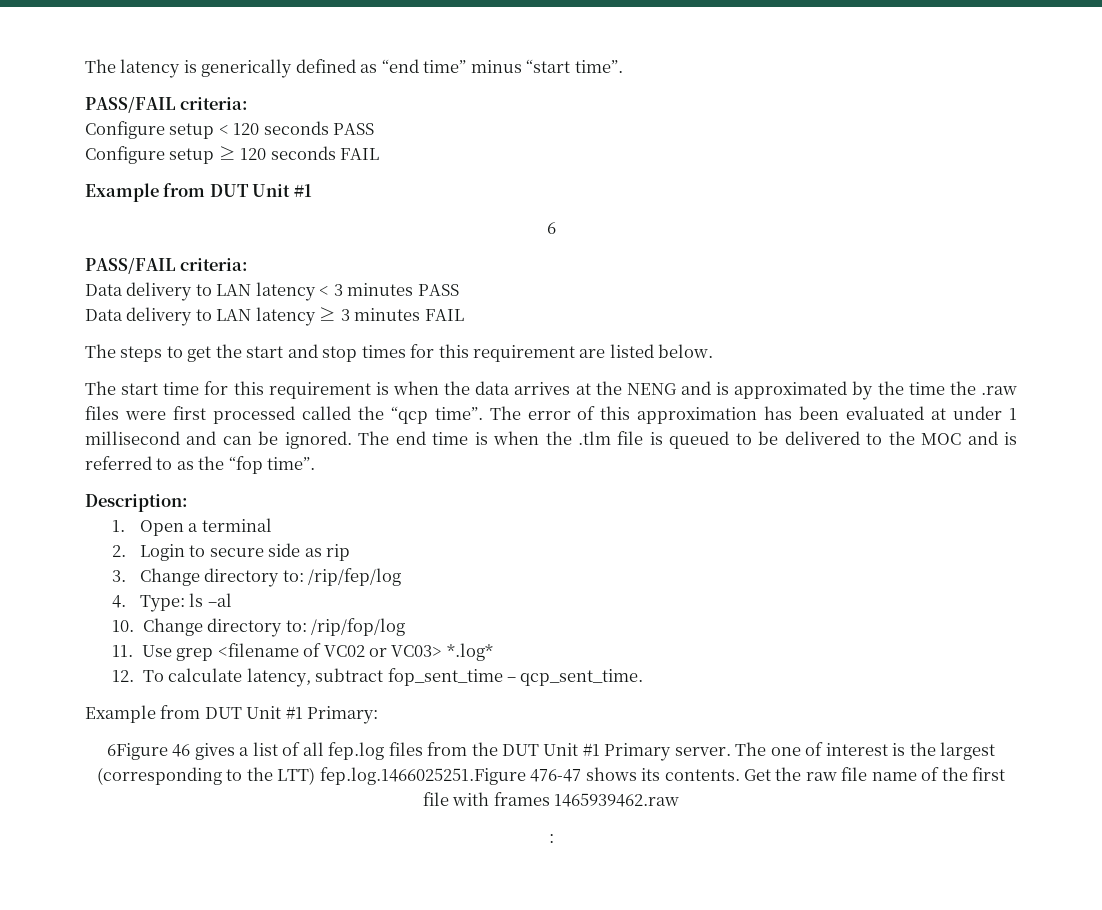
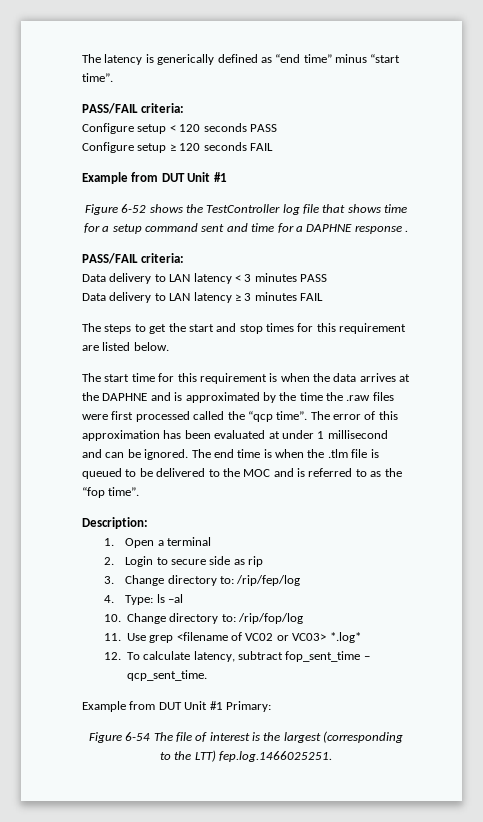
[546,222,556,234] 6 -> [84,204,408,215] [83,223,409,234] Figure 6-52 shows the TestController log file that shows time for a setup command sent and time for a DAPHNE response .
[626,383,677,395] NENG -> [102,393,148,401] DAPHNE
[106,742,801,761] 6Figure 46 gives a list of all fep.log files from the DUT Unit #1 Primary server. The one -> [88,732,192,743] Figure 6-54 The file
[319,767,1006,785] [422,792,680,807] [548,834,554,843] fep.log.1466025251.Figure 476-47 shows its contents. Get the raw file name of the first file with frames 1465939462.raw // : -> [219,751,333,762] fep.log.1466025251.

